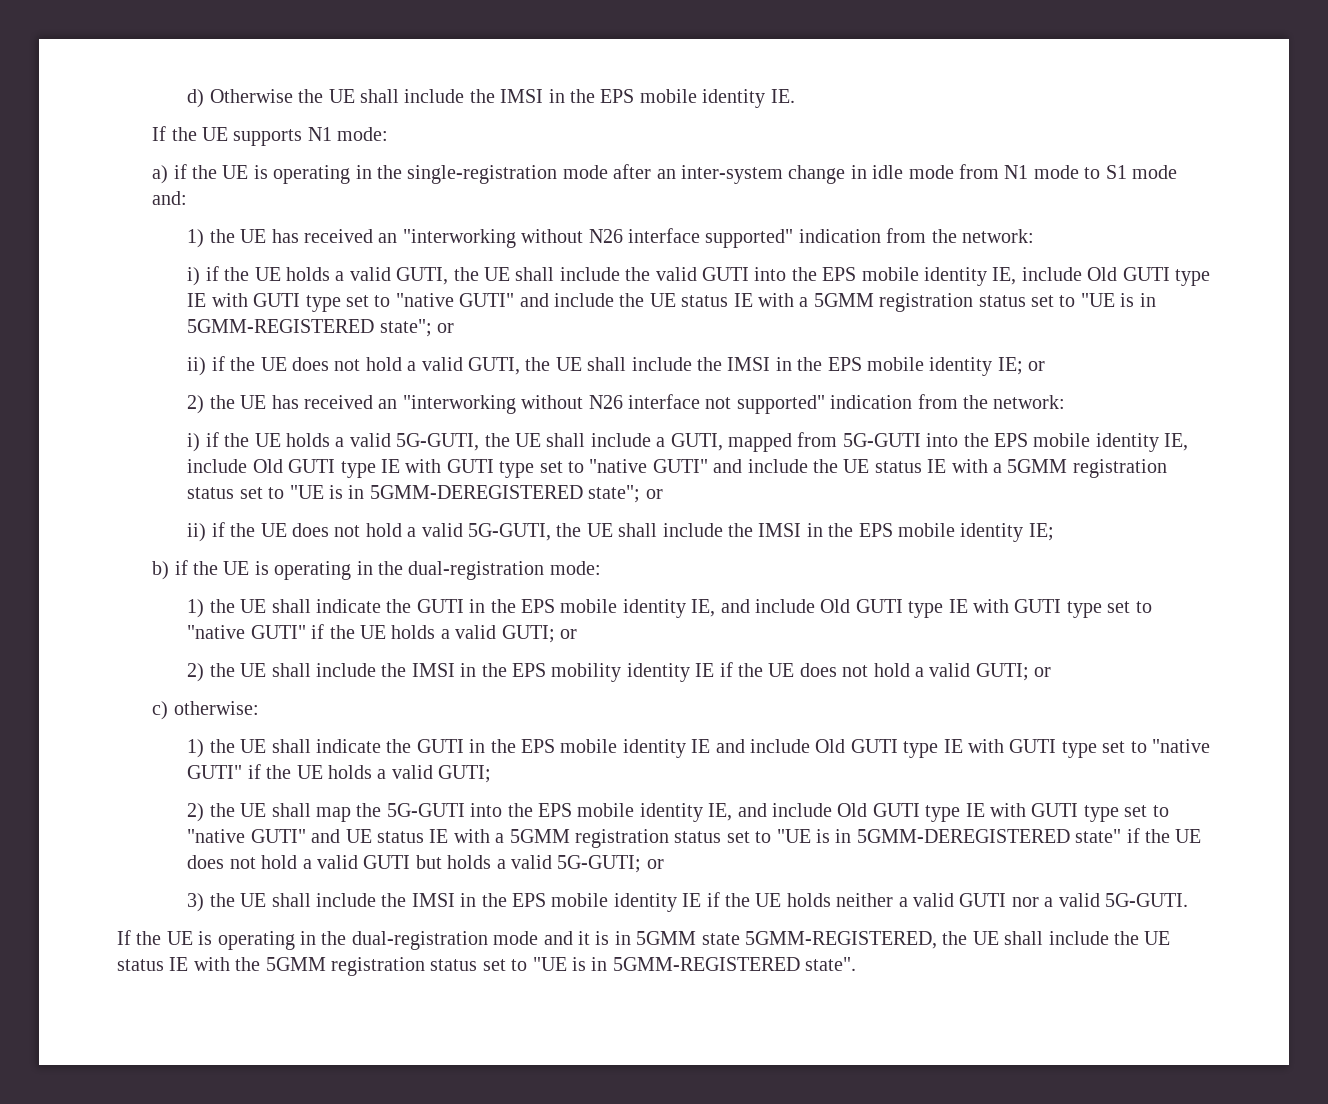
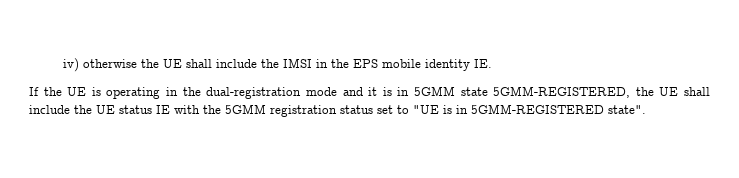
[187,89,293,108] d) Otherwise -> [63,58,138,72] iv) otherwise
[152,126,389,146] [152,164,1177,184] [152,191,188,205] [187,228,1034,248] [187,266,1210,286] [187,293,1156,312] [187,319,455,337] [187,356,1046,376] [187,394,1066,414] [187,432,1189,452] [187,459,1167,478] [187,485,663,503] [187,522,1054,542] [152,560,601,580] [187,599,1152,618] [187,624,577,643] [187,662,1052,682] [152,701,259,720] [187,739,1210,758] [187,764,492,783] [187,803,1169,822] [187,828,1202,848] [187,855,664,873] [187,892,1188,912] // If the UE supports N1 mode: // a) if the UE is operating in the single-registration mode after an inter-system change in idle mode from N1 mode to S1 mode and: // 1) the UE has received an "interworking without N26 interface supported" indication from the network: // i) if the UE holds a valid GUTI, the UE shall include the valid GUTI into the EPS mobile identity IE, include Old GUTI type IE with GUTI type set to "native GUTI" and include the UE status IE with a 5GMM registration status set to "UE is in 5GMM-REGISTERED state"; or // ii) if the UE does not hold a valid GUTI, the UE shall include the IMSI in the EPS mobile identity IE; or // 2) the UE has received an "interworking without N26 interface not supported" indication from the network: // i) if the UE holds a valid 5G-GUTI, the UE shall include a GUTI, mapped from 5G-GUTI into the EPS mobile identity IE, include Old GUTI type IE with GUTI type set to "native GUTI" and include the UE status IE with a 5GMM registration status set to "UE is in 5GMM-DEREGISTERED state"; or // ii) if the UE does not hold a valid 5G-GUTI, the UE shall include the IMSI in the EPS mobile identity IE; // b) if the UE is operating in the dual-registration mode: // 1) the UE shall indicate the GUTI in the EPS mobile identity IE, and include Old GUTI type IE with GUTI type set to "native GUTI" if the UE holds a valid GUTI; or // 2) the UE shall include the IMSI in the EPS mobility identity IE if the UE does not hold a valid GUTI; or // c) otherwise: // 1) the UE shall indicate the GUTI in the EPS mobile identity IE and include Old GUTI type IE with GUTI type set to "native GUTI" if the UE holds a valid GUTI; // 2) the UE shall map the 5G-GUTI into the EPS mobile identity IE, and include Old GUTI type IE with GUTI type set to "native GUTI" and UE status IE with a 5GMM registration status set to "UE is in 5GMM-DEREGISTERED state" if the UE does not hold a valid GUTI but holds a valid 5G-GUTI; or // 3) the UE shall include the IMSI in the EPS mobile identity IE if the UE holds neither a valid GUTI nor a valid 5G-GUTI. -> (493, 63) none

